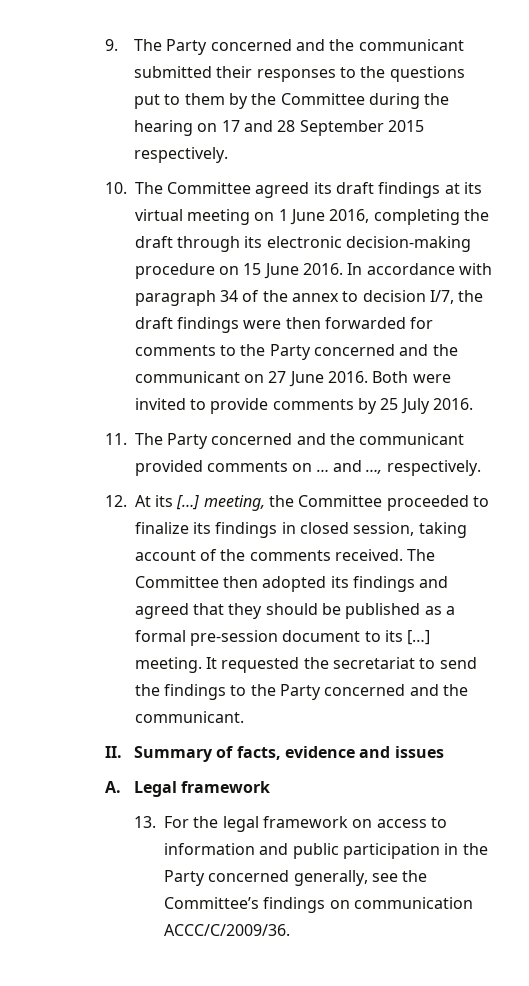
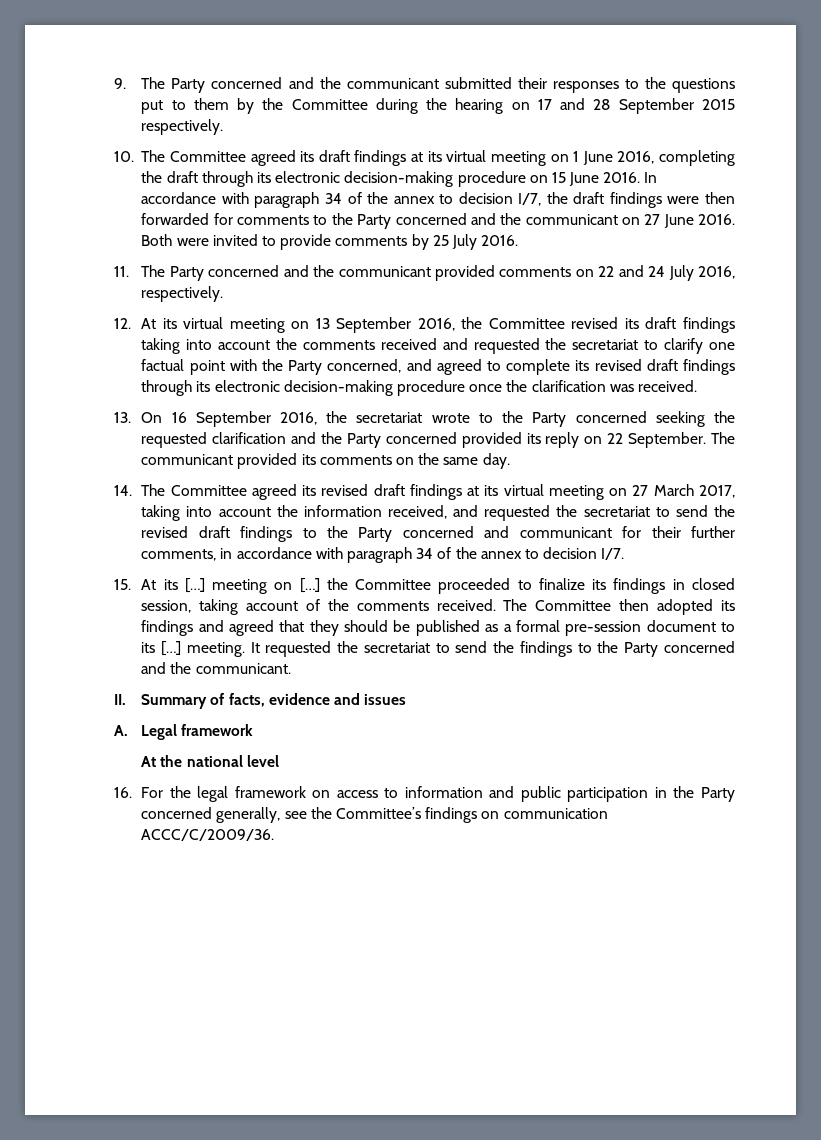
[316,460,383,474] … and …, -> [598,265,736,281] 22 and 24 July 2016,
[176,495,265,511] […] meeting, -> [183,317,736,333] [141,338,735,354] [141,359,735,375] [141,380,697,396] [113,411,735,427] [141,432,735,448] [141,453,510,469] [113,484,735,500] [141,505,735,521] [141,526,735,542] [141,547,625,563] [113,578,320,594] virtual meeting on 13 September 2016, the Committee revised its draft findings taking into account the comments received and requested the secretariat to clarify one factual point with the Party concerned, and agreed to complete its revised draft findings through its electronic decision-making procedure once the clarification was received. // 13. On 16 September 2016, the secretariat wrote to the Party concerned seeking the requested clarification and the Party concerned provided its reply on 22 September. The communicant provided its comments on the same day. // 14. The Committee agreed its revised draft findings at its virtual meeting on 27 March 2017, taking into account the information received, and requested the secretariat to send the revised draft findings to the Party concerned and communicant for their further comments, in accordance with paragraph 34 of the annex to decision I/7. // 15. At its […] meeting on […]
[134,816,157,828] 13. -> [141,755,279,767] [113,787,132,798] At the national level // 16.

